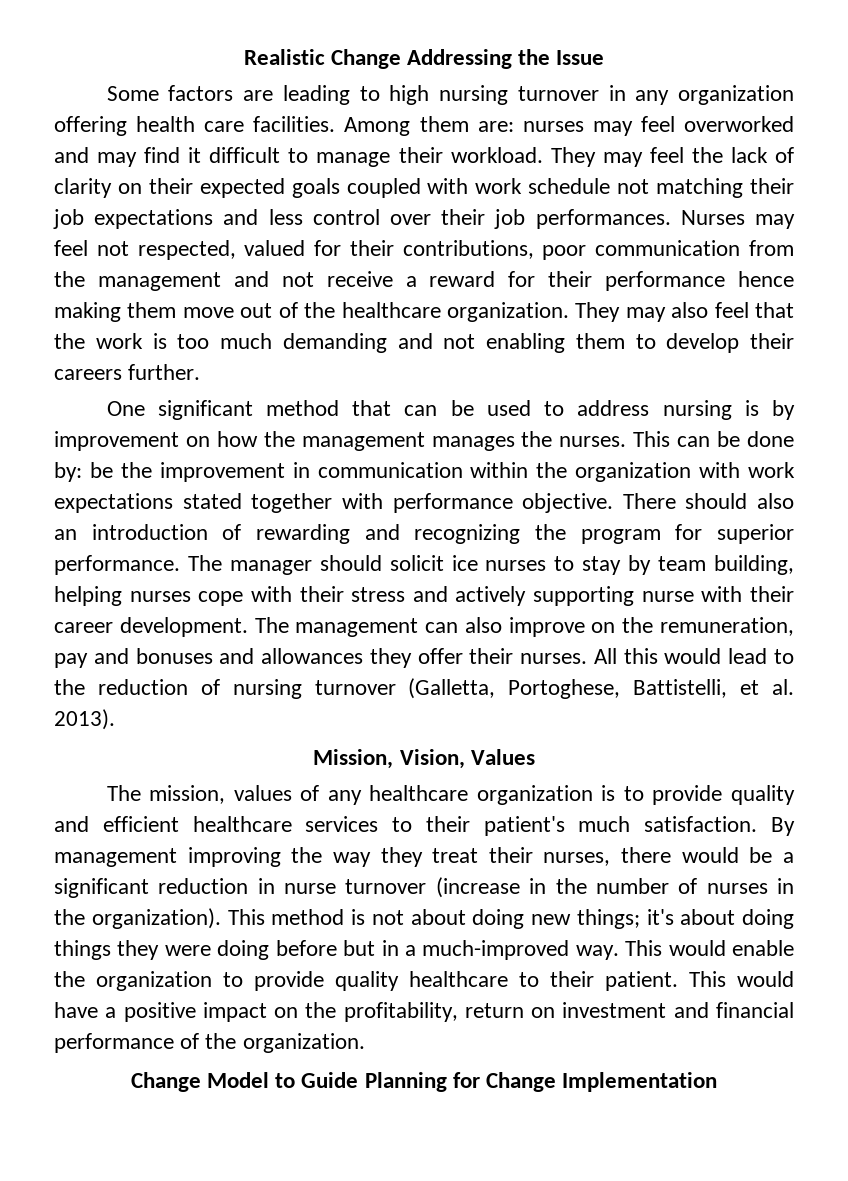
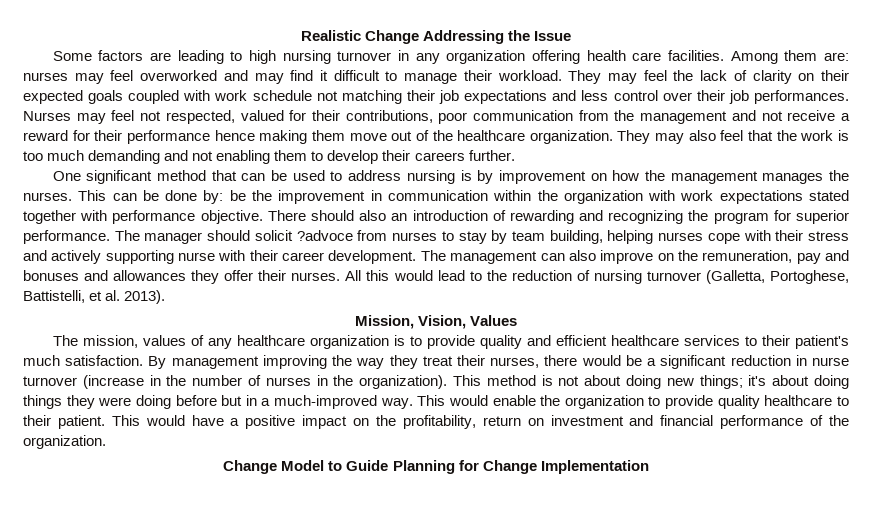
[451,555,478,571] ice -> [296,230,388,241] ?advoce from

